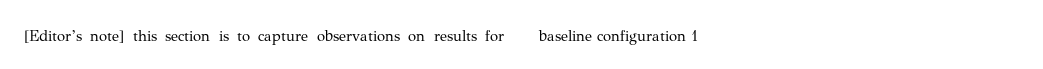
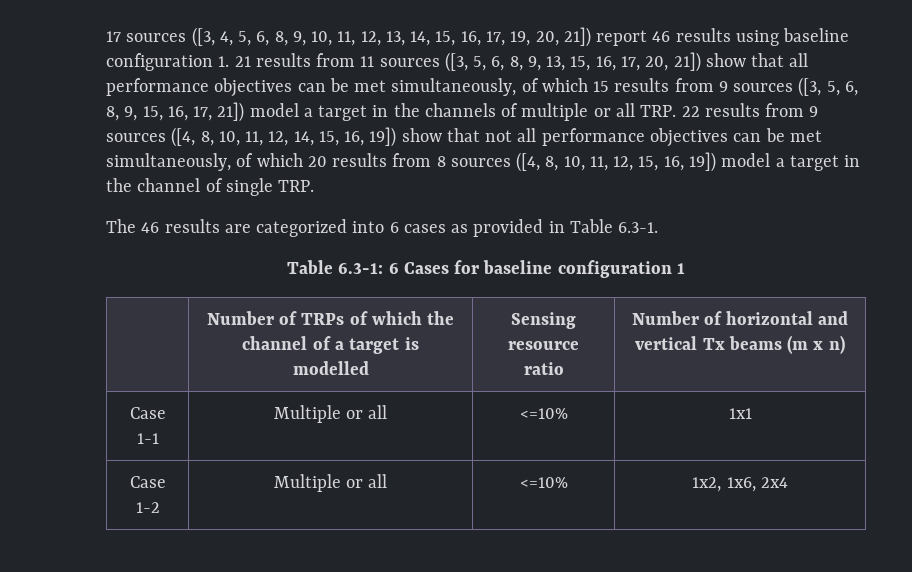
[24,30,698,45] [Editor’s note] this section is to capture observations on results for baseline configuration 1 -> [106,27,850,47] [106,52,809,72] [106,77,858,97] [106,102,819,122] [106,127,822,147] [106,152,861,172] [106,178,315,196] [106,219,659,237] [287,260,685,278] [206,311,455,325] [242,336,419,354] [292,361,369,375] [511,312,576,329] [508,341,579,350] [523,362,564,375] [631,311,849,325] [635,335,845,354] [129,407,166,419] [136,433,159,444] [273,405,388,423] [519,408,568,419] [728,408,752,419] [129,476,166,488] [135,502,160,513] [273,474,388,492] [519,477,568,488] [692,477,788,492] 17 sources ([3, 4, 5, 6, 8, 9, 10, 11, 12, 13, 14, 15, 16, 17, 19, 20, 21]) report 46 results using baseline configuration 1. 21 results from 11 sources ([3, 5, 6, 8, 9, 13, 15, 16, 17, 20, 21]) show that all performance objectives can be met simultaneously, of which 15 results from 9 sources ([3, 5, 6, 8, 9, 15, 16, 17, 21]) model a target in the channels of multiple or all TRP. 22 results from 9 sources ([4, 8, 10, 11, 12, 14, 15, 16, 19]) show that not all performance objectives can be met simultaneously, of which 20 results from 8 sources ([4, 8, 10, 11, 12, 15, 16, 19]) model a target in the channel of single TRP. // The 46 results are categorized into 6 cases as provided in Table 6.3-1. // Table 6.3-1: 6 Cases for baseline configuration 1 // | Number of TRPs of which the channel of a target is modelled | Sensing resource ratio | Number of horizontal and vertical Tx beams (m x n) // Case 1-1 | Multiple or all | <=10% | 1x1 // Case 1-2 | Multiple or all | <=10% | 1x2, 1x6, 2x4

